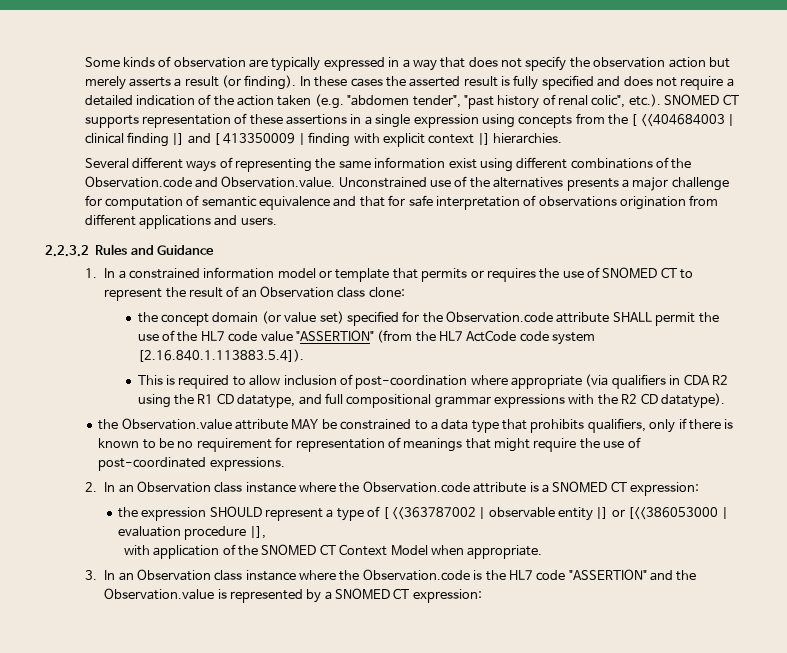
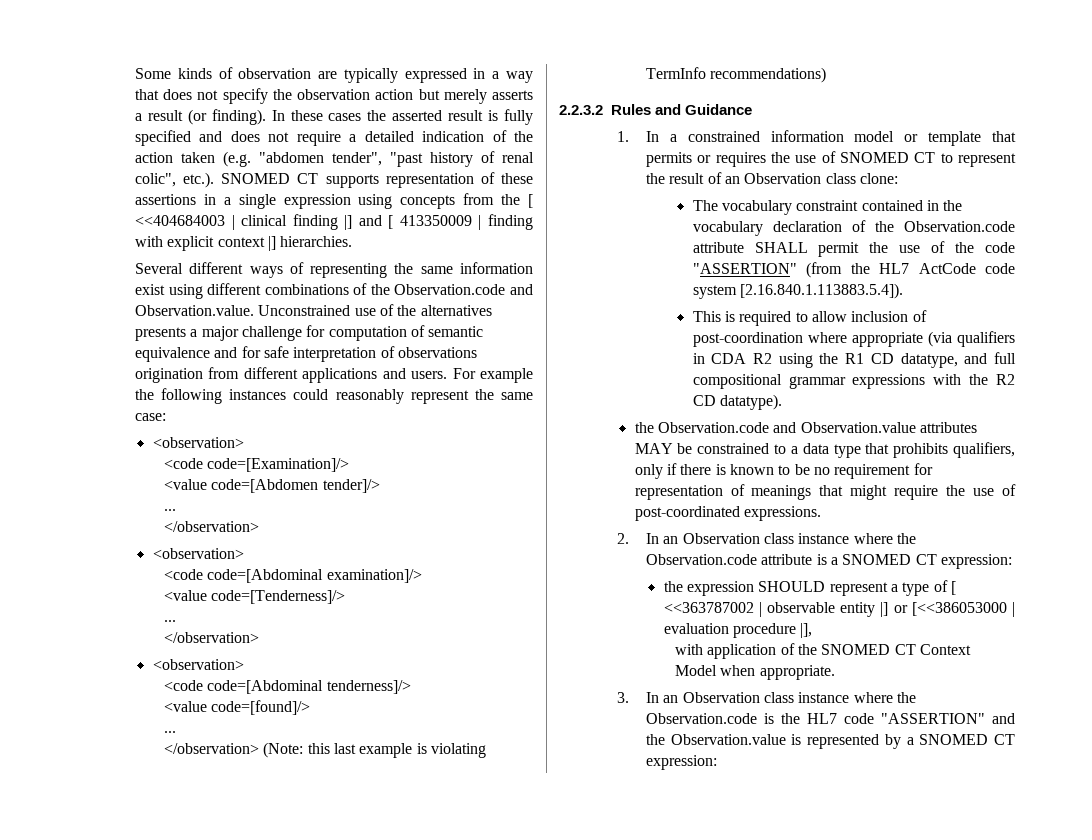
[359,196,385,207] that -> (238, 352) none
(277, 221) none -> [452,368,533,383] [135,388,533,404] [135,413,167,421] [152,437,244,448] [164,458,350,472] [164,479,380,493] [164,509,177,511] [164,521,260,532] [152,548,244,559] [164,569,422,583] [164,590,346,604] [164,620,177,622] [164,632,260,643] [152,659,244,670] [164,680,411,694] [164,700,311,715] [164,731,177,733] [164,742,486,758] [646,67,827,83] For example the following instances could reasonably represent the same case: // <observation> // <code code=[Examination]/> // <value code=[Abdomen tender]/> // ... // </observation> // <observation> // <code code=[Abdominal examination]/> // <value code=[Tenderness]/> // ... // </observation> // <observation> // <code code=[Abdominal tenderness]/> // <value code=[found]/> // ... // </observation> (Note: this last example is violating TermInfo recommendations)
[137,311,420,326] the concept domain (or value set) specified for -> [692,200,963,215] [692,220,866,236] The vocabulary constraint contained in the vocabulary declaration of
[200,331,293,342] HL7 code value -> [985,242,1015,253] code
[121,418,288,430] Observation.value attribute -> [657,422,977,433] Observation.code and Observation.value attributes

